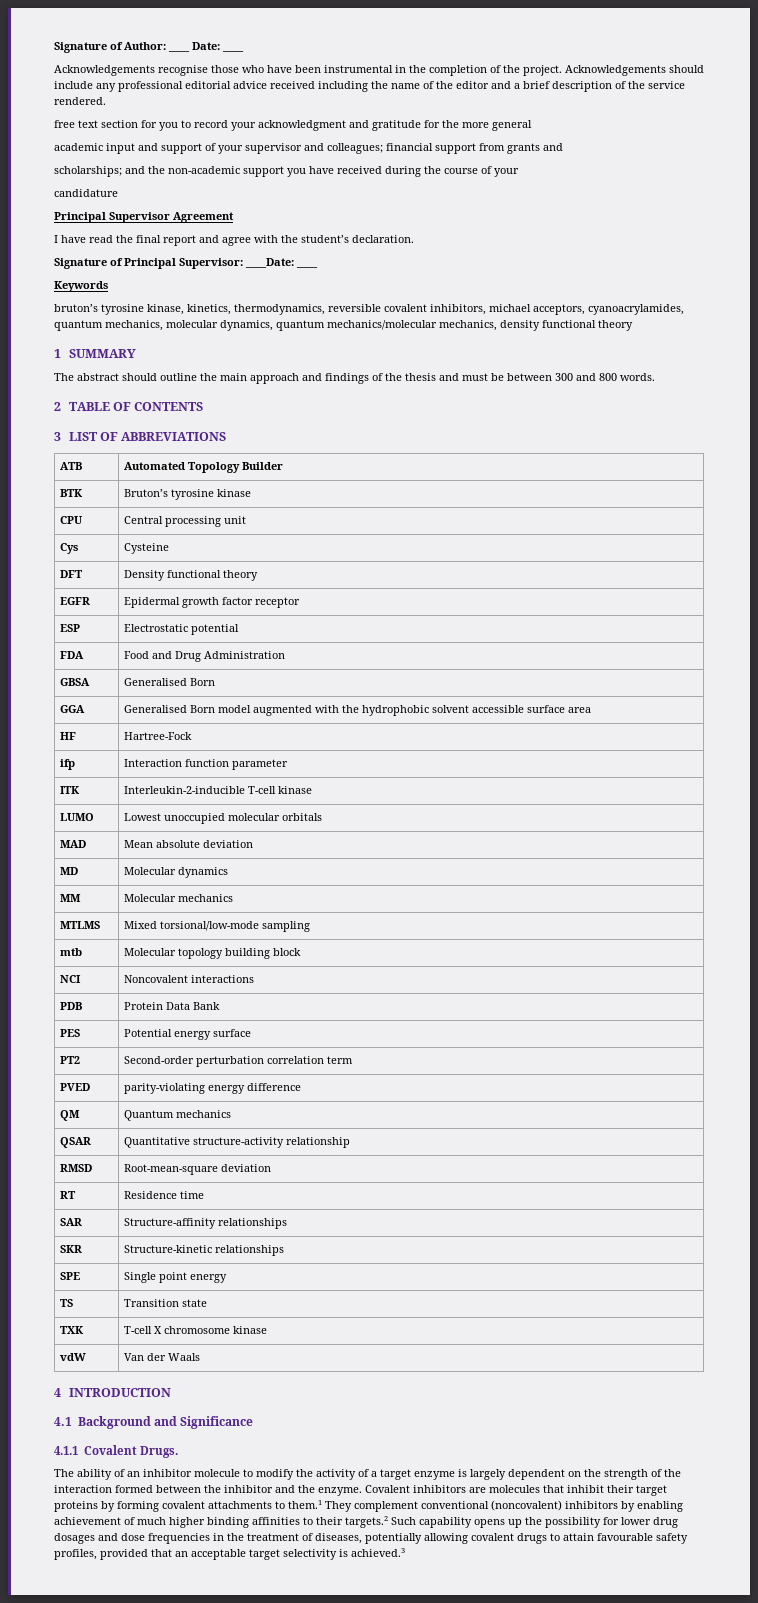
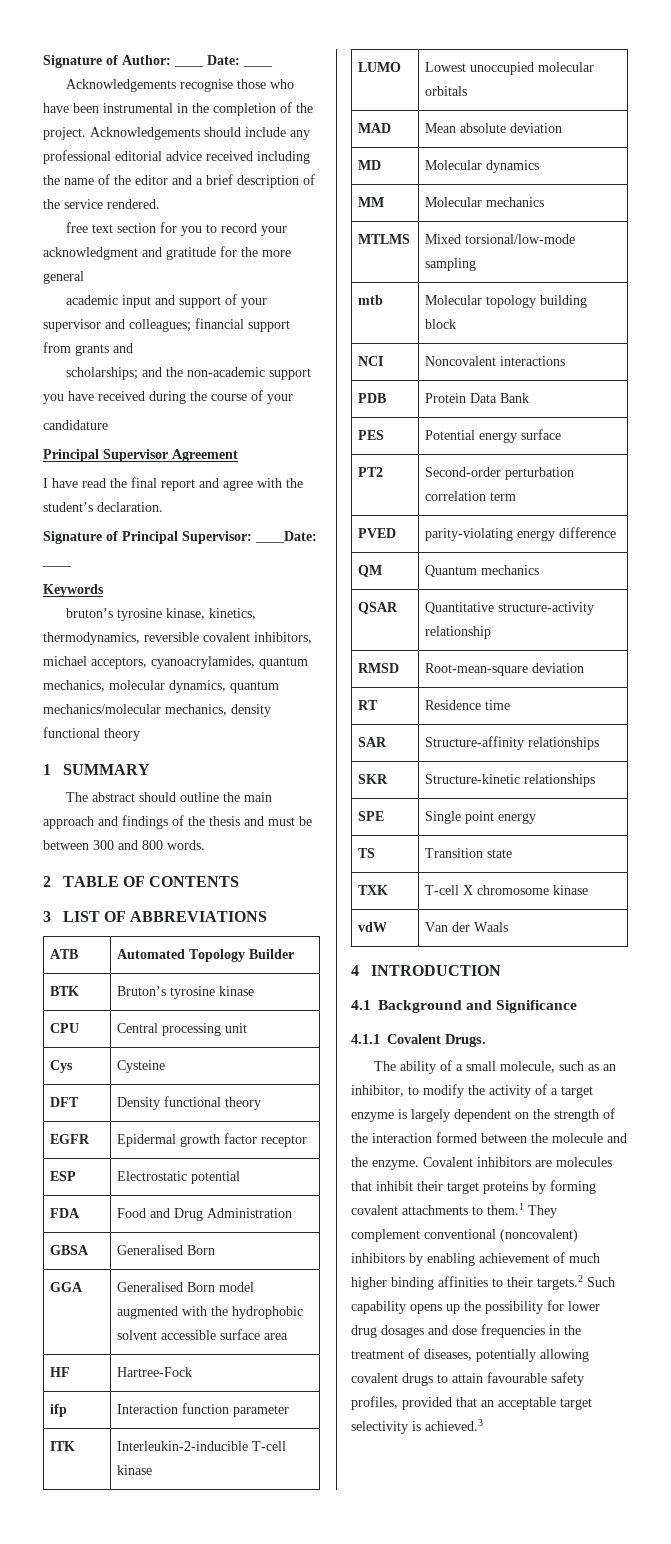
[127,1469,240,1477] an inhibitor molecule -> [455,1061,616,1073] [351,1085,404,1097] a small molecule, such as an inhibitor,
[224,1485,273,1493] inhibitor -> [552,1133,603,1143] molecule

